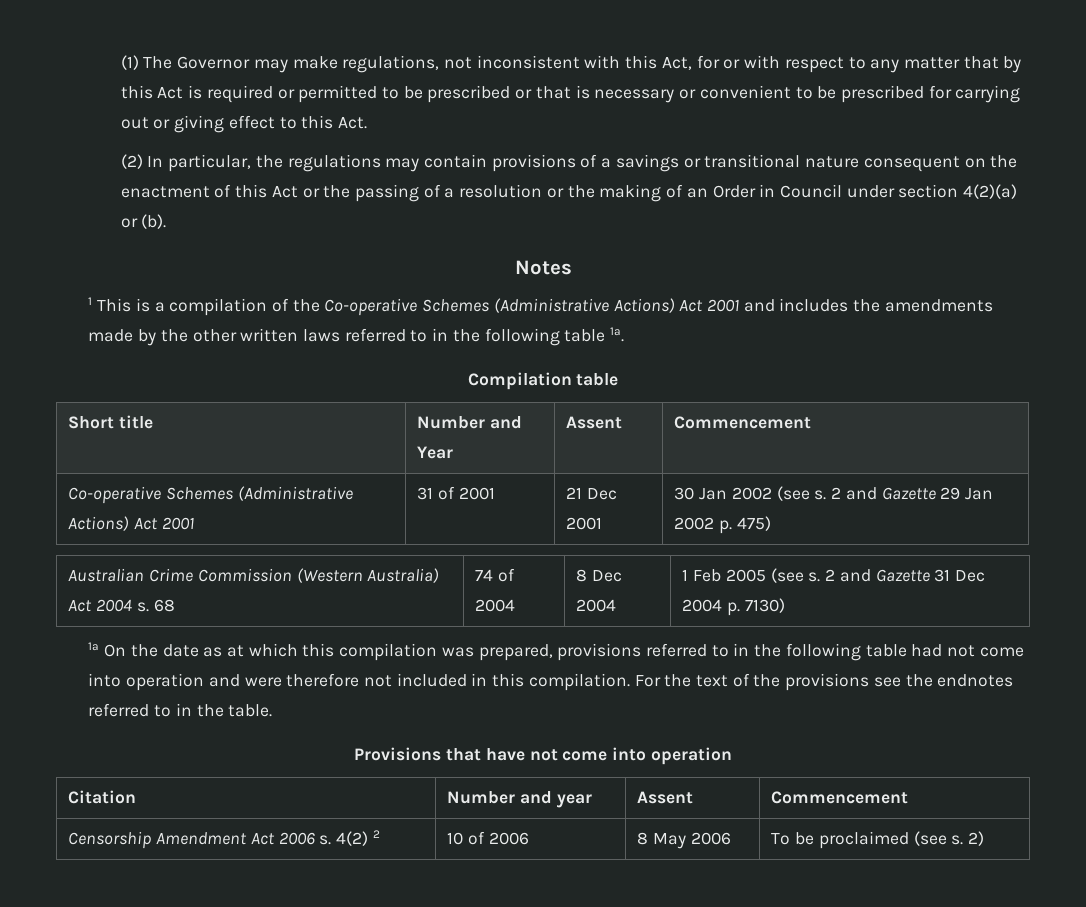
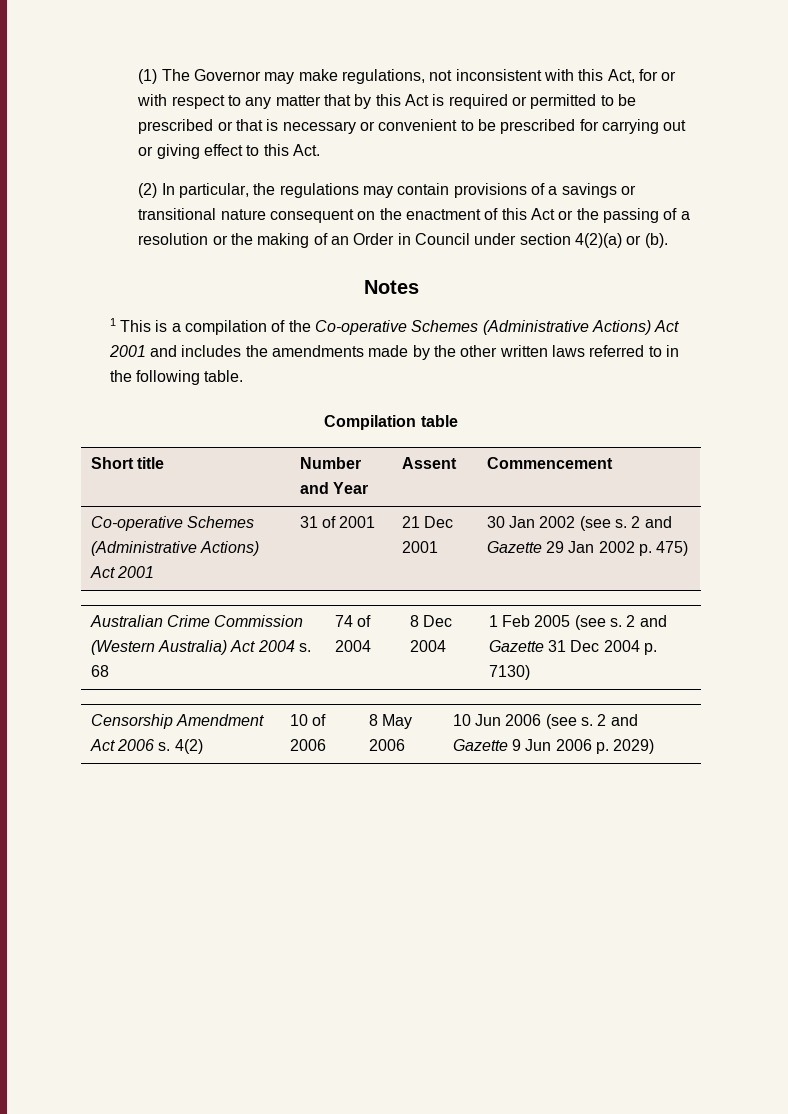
[564,327,625,342] table 1a. -> [204,370,244,382] table.
[88,642,1024,661] [88,673,1014,691] [88,703,273,717] [354,747,732,765] [68,790,137,804] [447,791,592,808] [637,791,694,804] [771,791,909,804] // 1a On the date as at which this compilation was prepared, provisions referred to in the following table had not come into operation and were therefore not included in this compilation. For the text of the provisions see the endnotes referred to in the table. // Provisions that have not come into operation // Citation | Number and year | Assent | Commencement -> (530, 672) none
[372,830,380,838] 2 -> (203, 746) none
[771,831,985,849] To be proclaimed (see s. 2) -> [452,714,638,729] [452,739,655,754] 10 Jun 2006 (see s. 2 and Gazette 9 Jun 2006 p. 2029)

